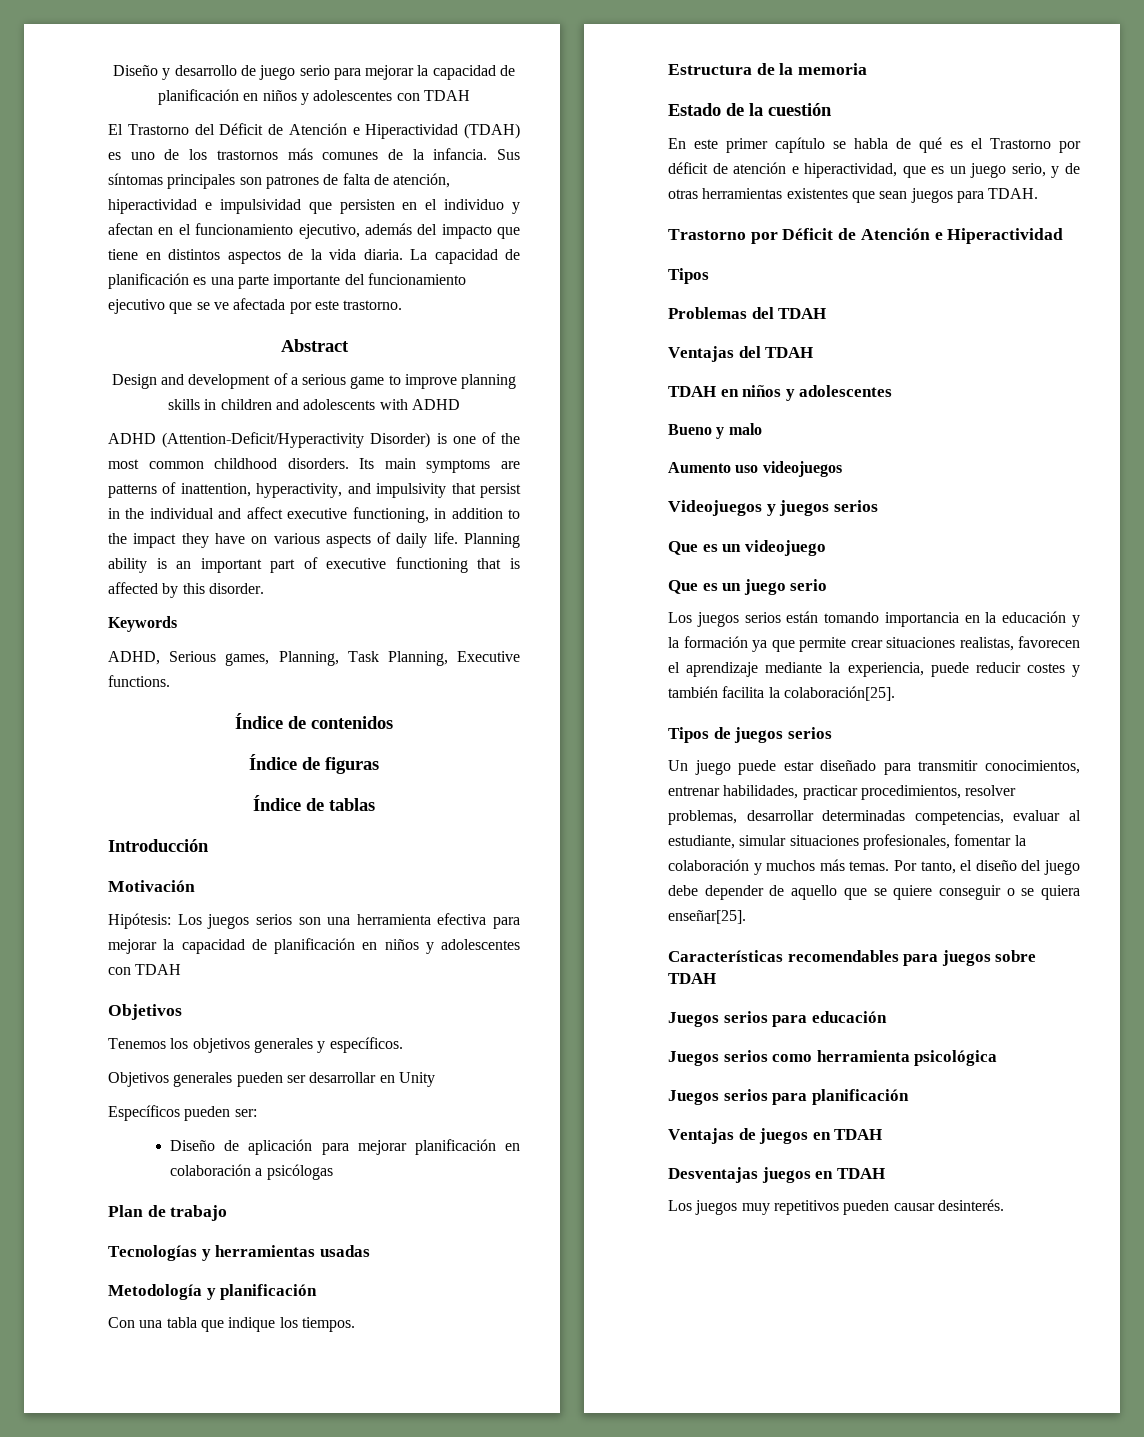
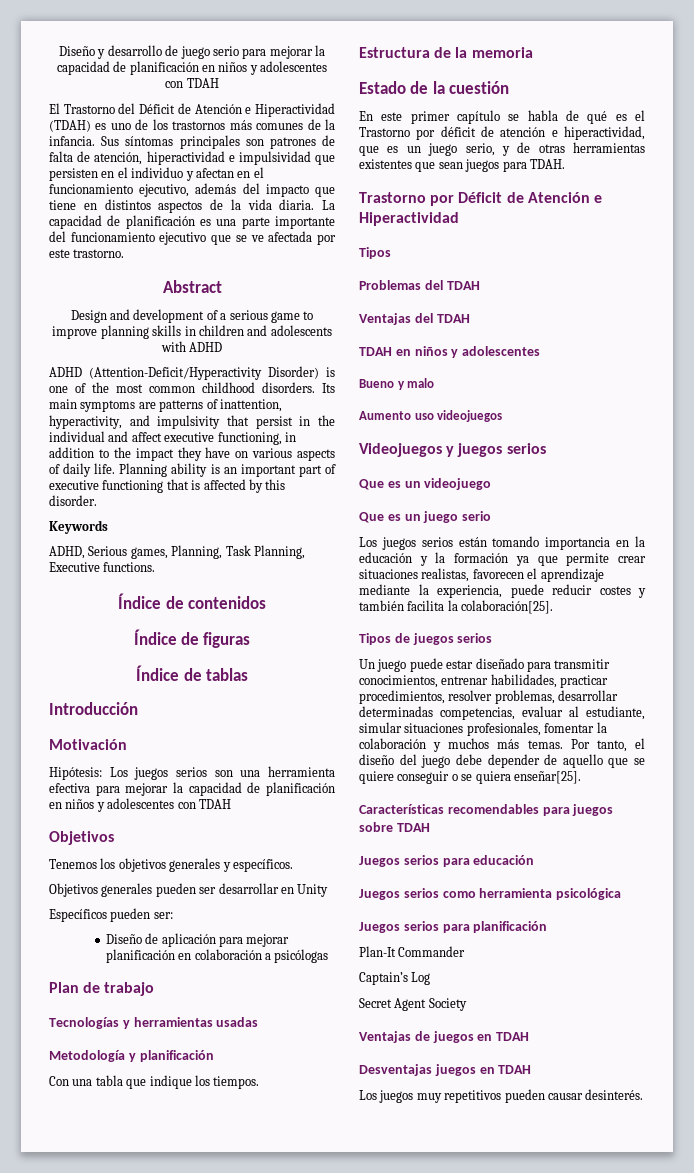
(909, 1097) none -> [359,946,466,957] [359,972,431,985] [359,998,467,1011] // Plan-It Commander // Captain’s Log // Secret Agent Society

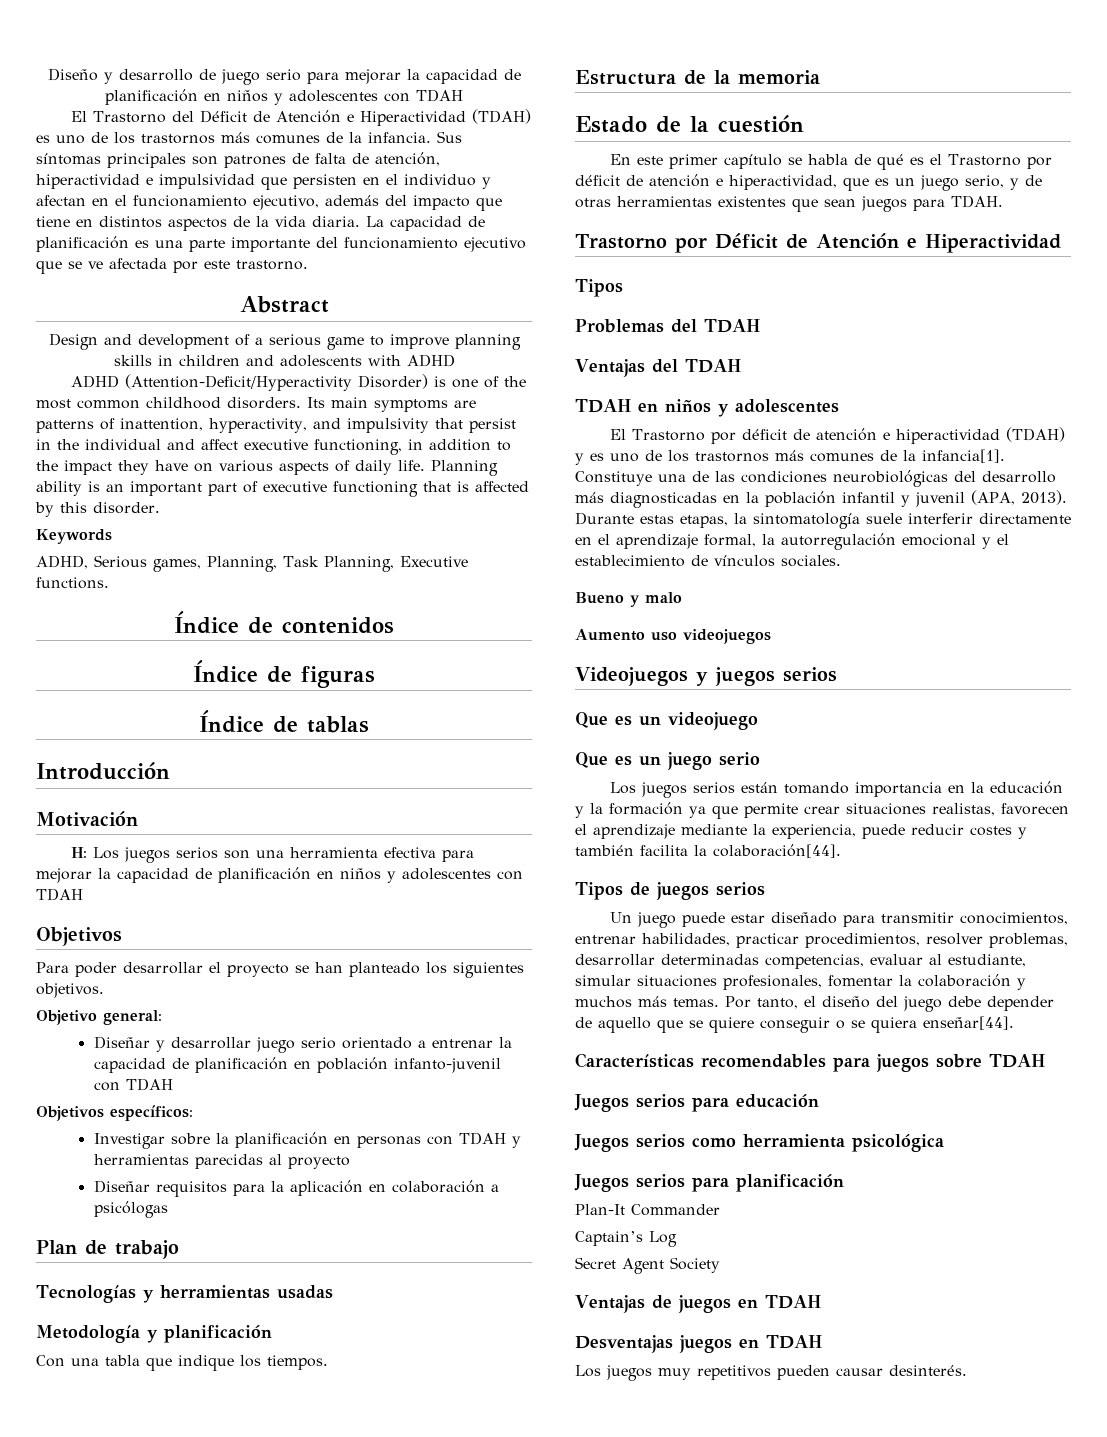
[49,767,102,780] Hipótesis: -> [71,847,88,858] H:
[49,858,293,872] [49,883,329,897] [49,908,173,922] [105,933,290,947] [105,949,175,963] Tenemos los objetivos generales y específicos. // Objetivos generales pueden ser desarrollar en Unity // Específicos pueden ser: // Diseño de aplicación para mejorar planificación -> [36,962,524,978] [36,983,104,998] [36,1010,162,1025] [93,1036,512,1053] [93,1057,501,1073] [93,1078,173,1091] [36,1105,193,1121] [93,1132,521,1149] [93,1154,350,1169] [93,1180,363,1197] Para poder desarrollar el proyecto se han planteado los siguientes objetivos. // Objetivo general: // Diseñar y desarrollar juego serio orientado a entrenar la capacidad de planificación en población infanto-juvenil con TDAH // Objetivos específicos: // Investigar sobre la planificación en personas con TDAH y herramientas parecidas al proyecto // Diseñar requisitos para la aplicación
(541, 351) none -> [610,427,1066,444] [575,449,1005,465] [575,470,1056,487] [575,490,1067,508] [575,512,1071,529] [575,533,1009,550] [575,555,841,567] // El Trastorno por déficit de atención e hiperactividad (TDAH) y es uno de los trastornos más comunes de la infancia[1]. Constituye una de las condiciones neurobiológicas del desarrollo más diagnosticadas en la población infantil y juvenil (APA, 2013). Durante estas etapas, la sintomatología suele interferir directamente en el aprendizaje formal, la autorregulación emocional y el establecimiento de vínculos sociales.
[461,600,554,614] colaboración[25]. -> [713,844,841,858] colaboración[44].
[513,771,581,784] enseñar[25]. -> [923,1016,1014,1030] enseñar[44].

